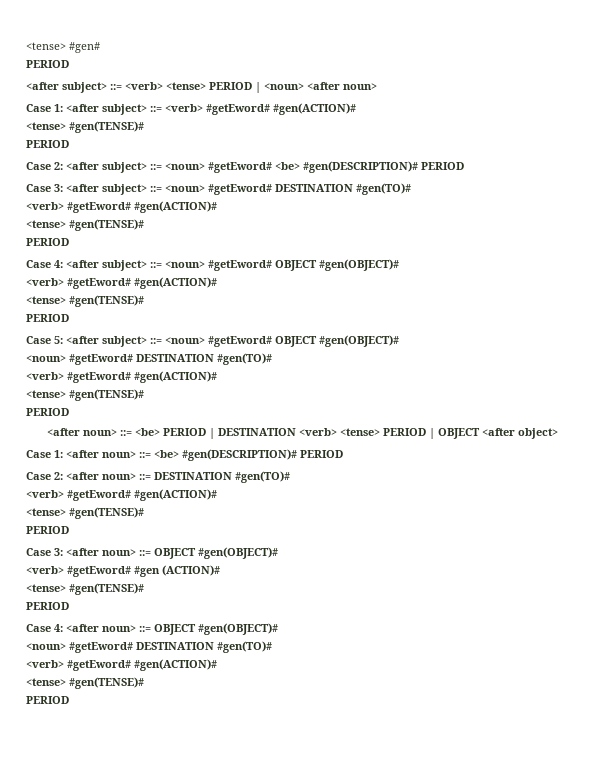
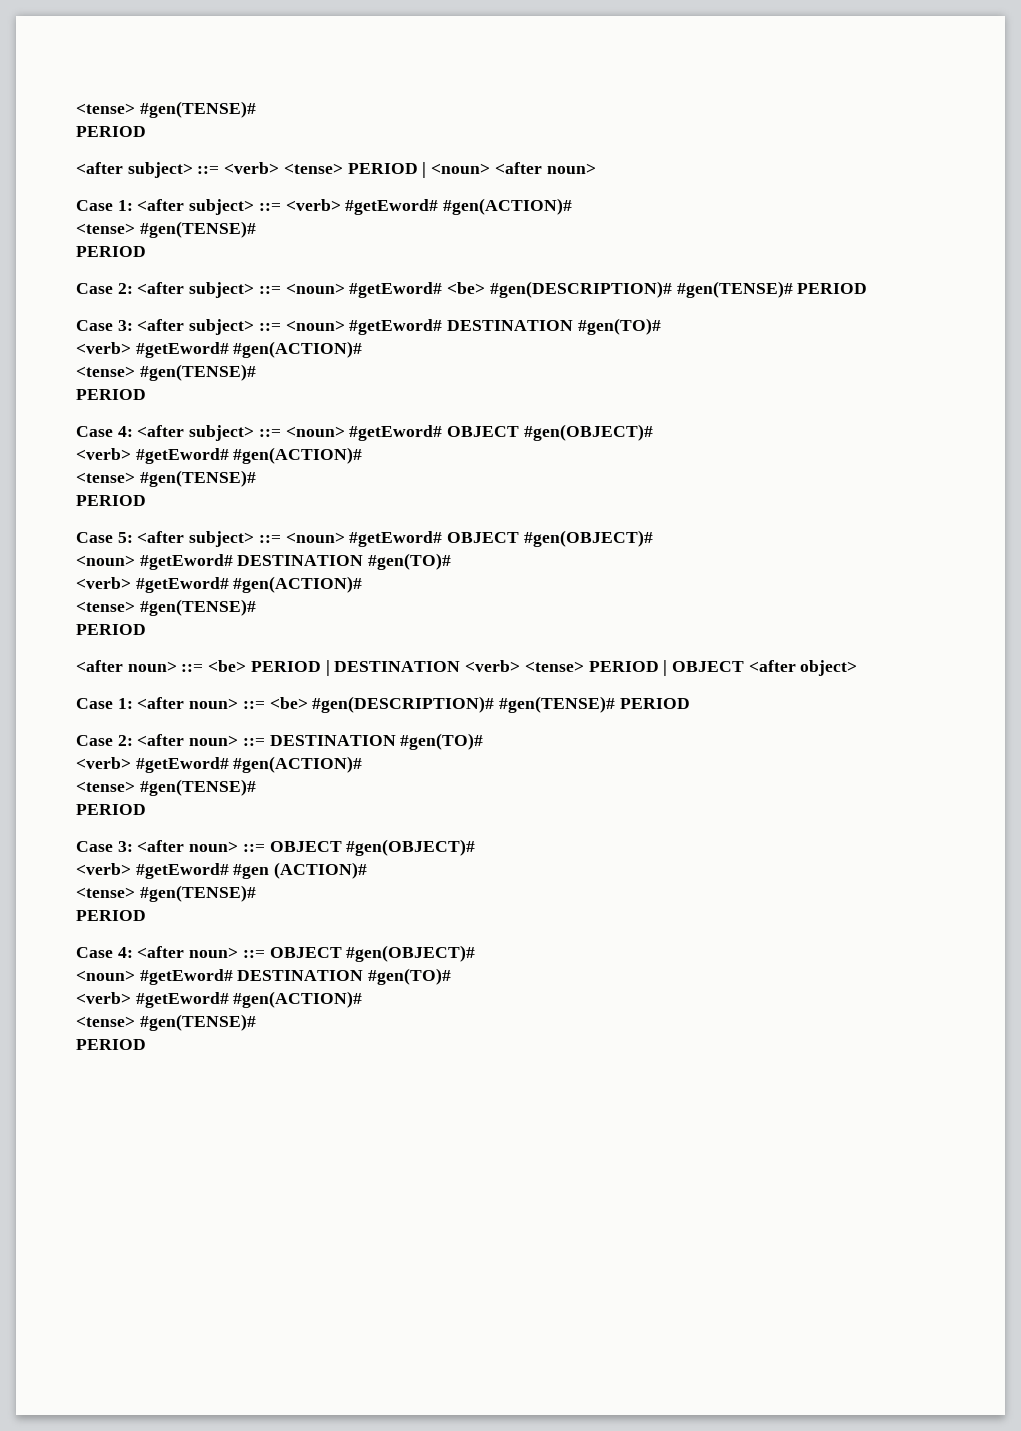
[26,42,100,53] <tense> #gen# -> [76,101,256,118] <tense> #gen(TENSE)#
(418, 167) none -> [676,281,793,298] #gen(TENSE)#
(297, 455) none -> [499,696,616,713] #gen(TENSE)#

